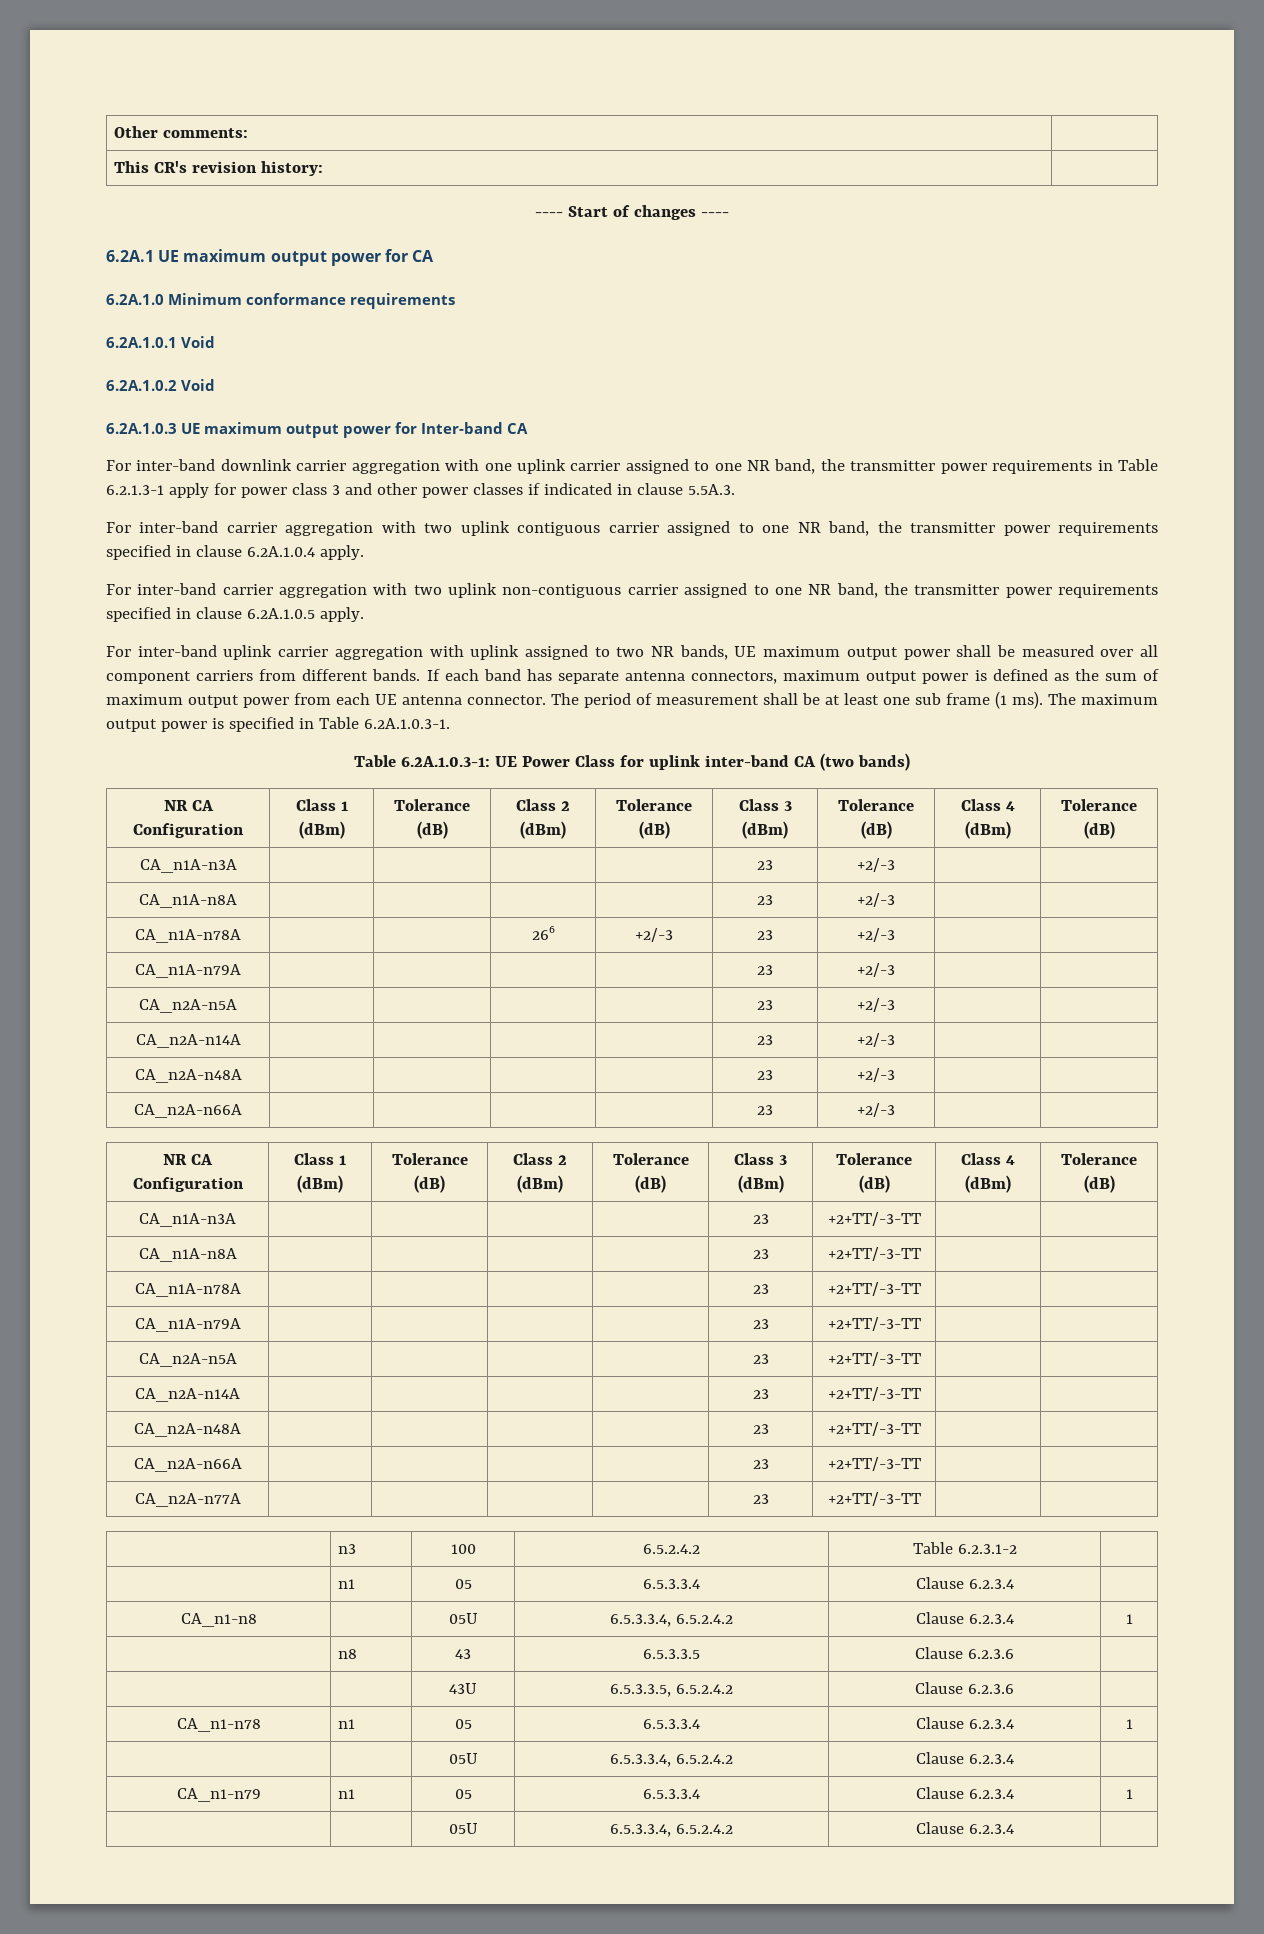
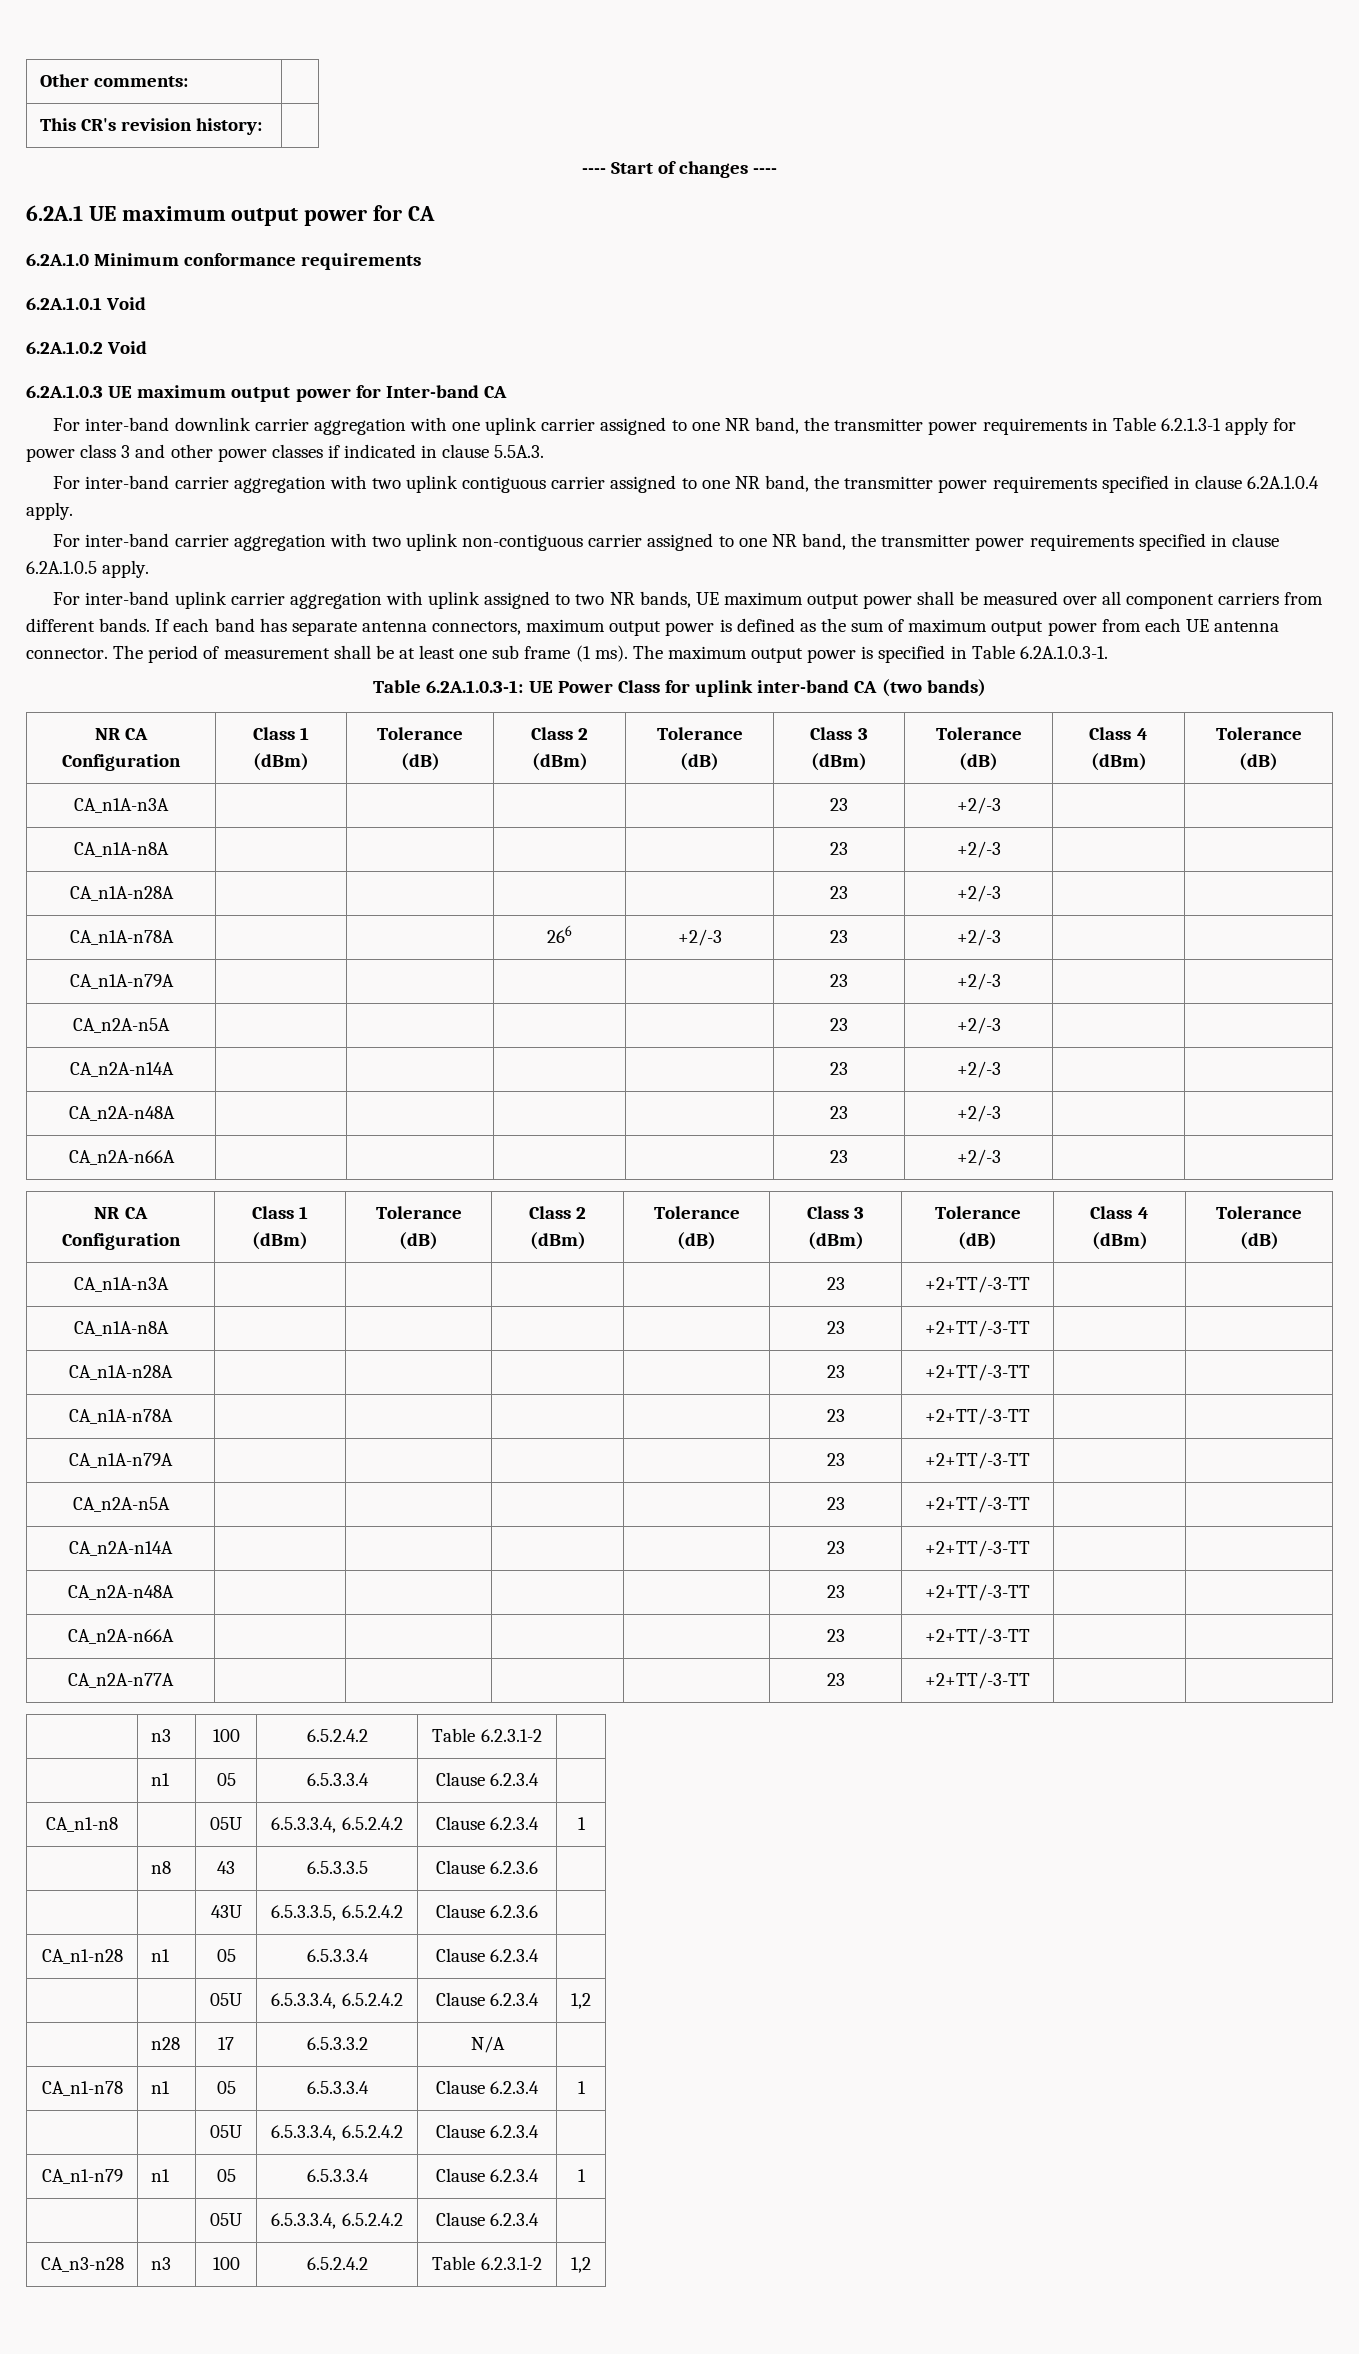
(895, 900) none -> [69,886,174,901] [830,886,849,899] [956,885,1001,902] // CA_n1A-n28A | | | | | 23 | +2/-3 | |
(921, 1254) none -> [69,1365,173,1380] [826,1365,845,1378] [925,1364,1030,1381] // CA_n1A-n28A | | | | | 23 | +2+TT/-3-TT | |
(1014, 1689) none -> [41,1949,123,1964] [150,1949,170,1962] [216,1949,236,1962] [306,1949,369,1962] [435,1948,540,1962] [210,1993,242,2006] [271,1993,403,2009] [435,1992,540,2006] [571,1993,591,2009] [150,2037,180,2050] [218,2037,234,2050] [306,2037,368,2050] [470,2036,505,2053] // CA_n1-n28 | n1 | 05 | 6.5.3.3.4 | Clause 6.2.3.4 | // | | 05U | 6.5.3.3.4, 6.5.2.4.2 | Clause 6.2.3.4 | 1,2 // | n28 | 17 | 6.5.3.3.2 | N/A |
(1014, 1829) none -> [40,2257,124,2272] [150,2257,171,2270] [212,2257,240,2270] [306,2257,368,2270] [432,2256,542,2270] [571,2257,591,2273] // CA_n3-n28 | n3 | 100 | 6.5.2.4.2 | Table 6.2.3.1-2 | 1,2

